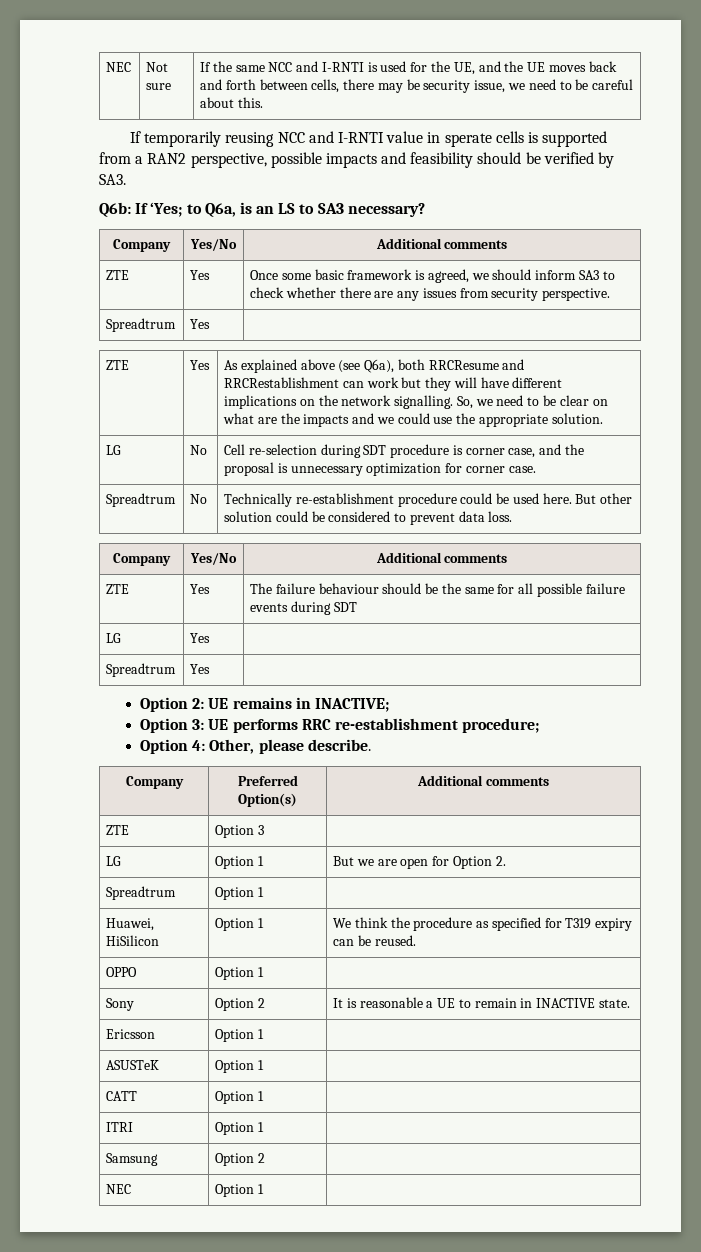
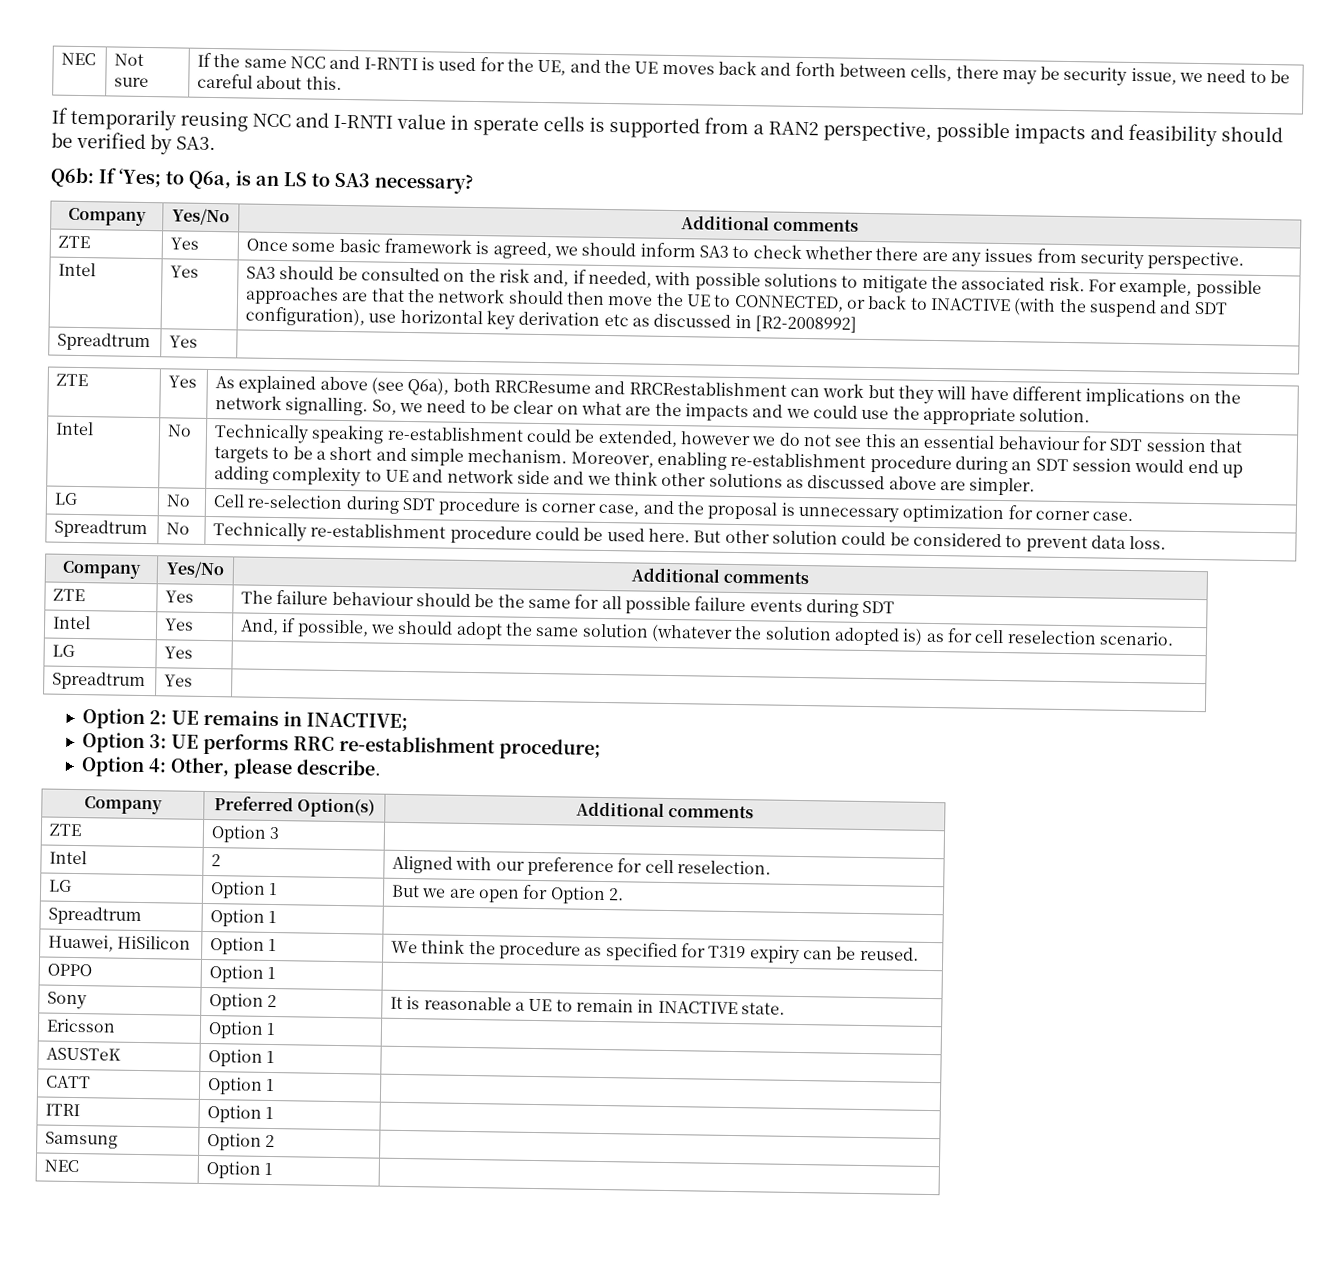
(611, 294) none -> [58,262,97,277] [170,265,200,278] [246,266,1262,298] [245,286,1228,318] [245,306,857,333] // Intel | Yes | SA3 should be consulted on the risk and, if needed, with possible solutions to mitigate the associated risk. For example, possible approaches are that the network should then move the UE to CONNECTED, or back to INACTIVE (with the suspend and SDT configuration), use horizontal key derivation etc as discussed in [R2-2008992]
(603, 418) none -> [55,421,95,436] [167,424,193,437] [214,424,1243,453] [214,446,1243,478] [214,466,1036,496] // Intel | No | Technically speaking re-establishment could be extended, however we do not see this an essential behaviour for SDT session that targets to be a short and simple mechanism. Moreover, enabling re-establishment procedure during an SDT session would end up adding complexity to UE and network side and we think other solutions as discussed above are simpler.
(357, 607) none -> [53,615,92,630] [165,618,195,631] [240,618,1174,646] // Intel | Yes | And, if possible, we should adopt the same solution (whatever the solution adopted is) as for cell reselection scenario.
(264, 830) none -> [49,850,88,865] [211,854,222,867] [392,855,772,877] // Intel | 2 | Aligned with our preference for cell reselection.

